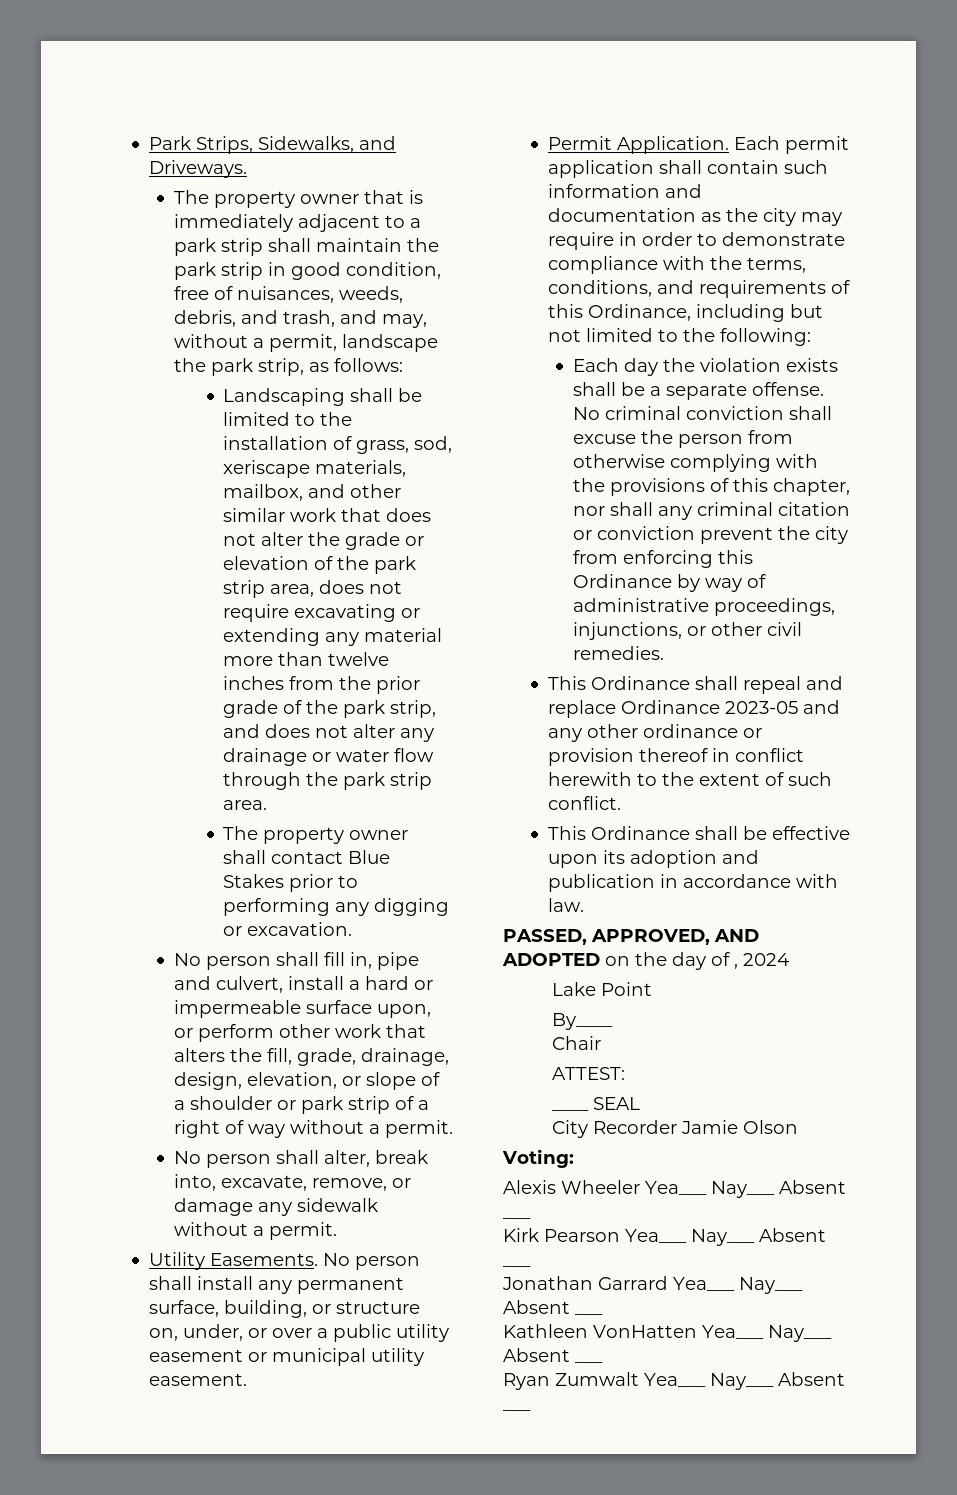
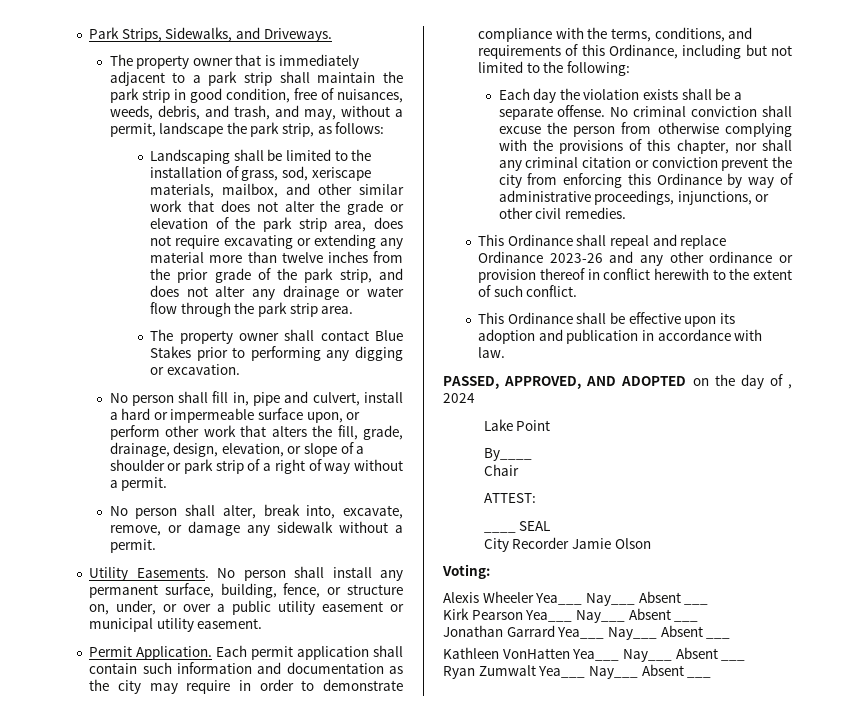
(308, 1309) none -> [283,583,321,598] fence,
[725,701,799,714] 2023-05 -> [549,253,603,263] 2023-26

